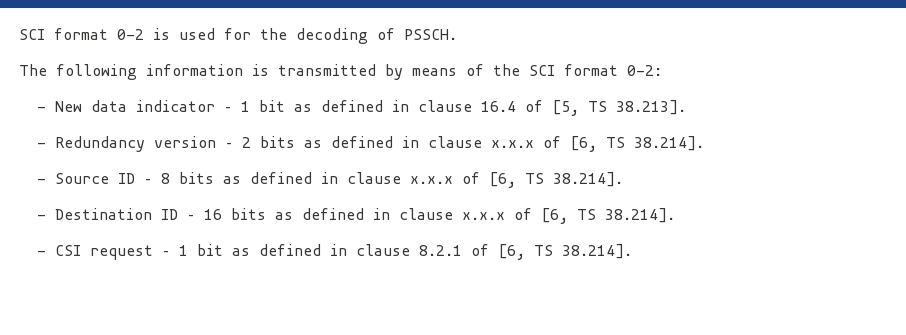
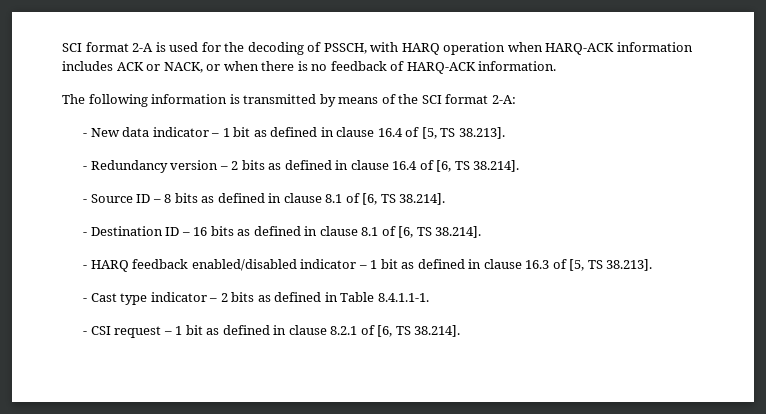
[19,28,144,40] SCI format 0-2 -> [62,42,154,52] SCI format 2-A
[404,29,457,40] PSSCH. -> [323,42,693,55] [62,61,557,74] PSSCH, with HARQ operation when HARQ-ACK information includes ACK or NACK, or when there is no feedback of HARQ-ACK information.
[627,65,662,76] 0-2: -> [491,95,516,104] 2-A:
[490,140,534,148] x.x.x -> [392,161,418,170] 16.4
[409,176,453,184] x.x.x -> [325,194,343,203] 8.1
[461,208,675,224] x.x.x of [6, TS 38.214]. -> [361,226,482,238] [83,259,653,272] [83,292,429,305] 8.1 of [6, TS 38.214]. // - HARQ feedback enabled/disabled indicator – 1 bit as defined in clause 16.3 of [5, TS 38.213]. // - Cast type indicator – 2 bits as defined in Table 8.4.1.1-1.

